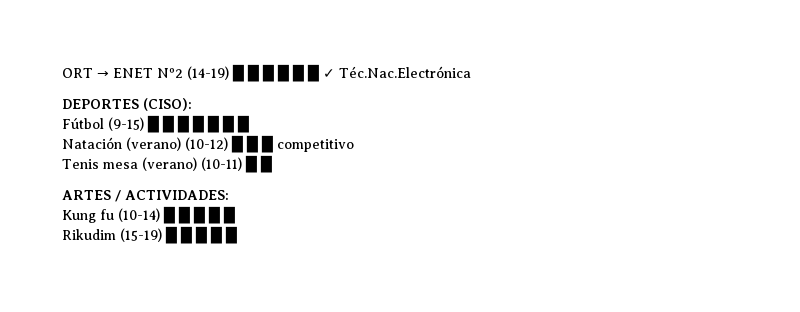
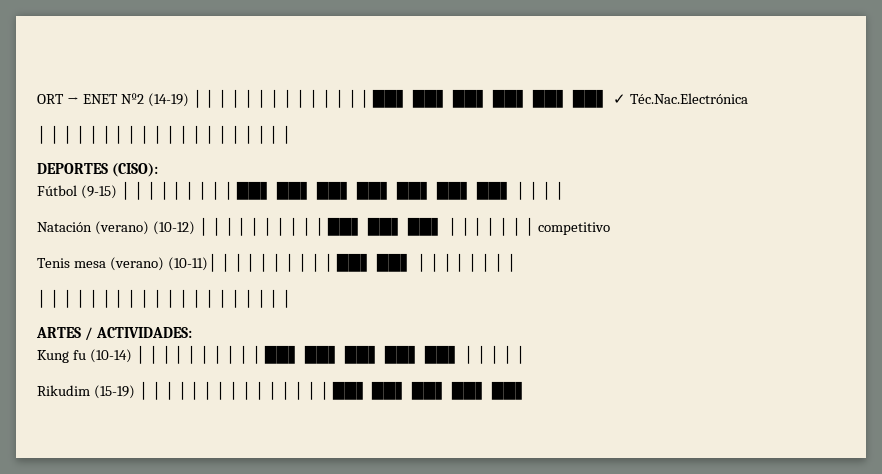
[232,64,471,82] [62,98,192,111] [62,115,249,133] [62,135,354,153] [62,155,272,173] █ █ █ █ █ █ ✓ Téc.Nac.Electrónica // DEPORTES (CISO): // Fútbol (9-15) █ █ █ █ █ █ █ // Natación (verano) (10-12) █ █ █ competitivo // Tenis mesa (verano) (10-11) █ █ -> [192,89,748,108] [37,125,292,144] [37,163,158,177] [37,181,565,200] [37,217,611,236] [37,253,517,272] [37,289,292,308] │ │ │ │ │ │ │ │ │ │ │ │ │ │ ██▌ ██▌ ██▌ ██▌ ██▌ ██▌ ✓ Téc.Nac.Electrónica // │ │ │ │ │ │ │ │ │ │ │ │ │ │ │ │ │ │ │ │ // DEPORTES (CISO): // Fútbol (9-15) │ │ │ │ │ │ │ │ │ ██▌ ██▌ ██▌ ██▌ ██▌ ██▌ ██▌ │ │ │ │ // Natación (verano) (10-12) │ │ │ │ │ │ │ │ │ │ ██▌ ██▌ ██▌ │ │ │ │ │ │ │ competitivo // Tenis mesa (verano) (10-11)│ │ │ │ │ │ │ │ │ │ ██▌ ██▌ │ │ │ │ │ │ │ │ // │ │ │ │ │ │ │ │ │ │ │ │ │ │ │ │ │ │ │ │
[163,206,235,224] [62,226,237,244] █ █ █ █ █ // Rikudim (15-19) █ █ █ █ █ -> [135,345,526,364] [37,381,529,400] │ │ │ │ │ │ │ │ │ │ ██▌ ██▌ ██▌ ██▌ ██▌ │ │ │ │ │ // Rikudim (15-19) │ │ │ │ │ │ │ │ │ │ │ │ │ │ │ ██▌ ██▌ ██▌ ██▌ ██▌

